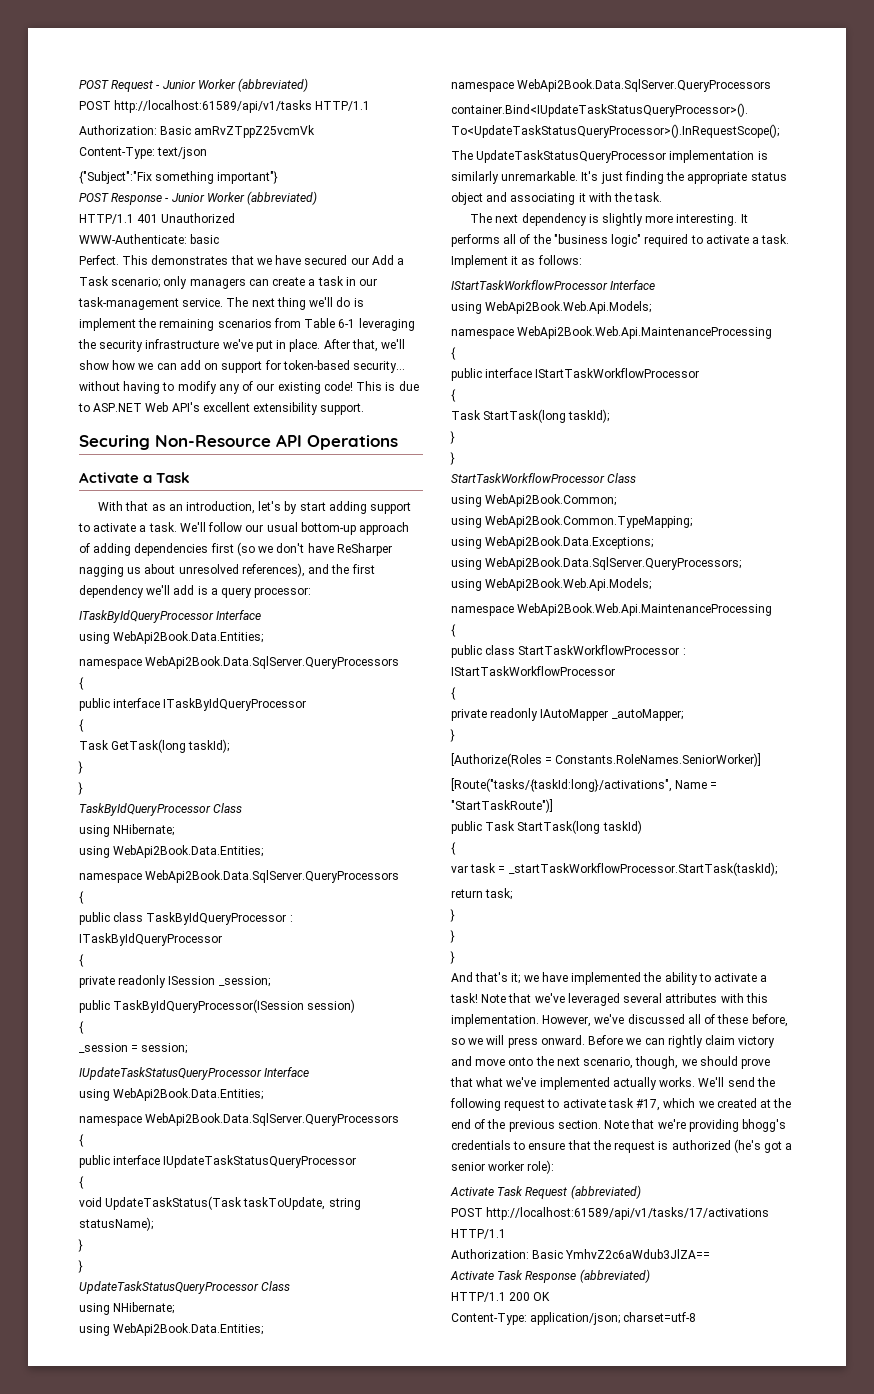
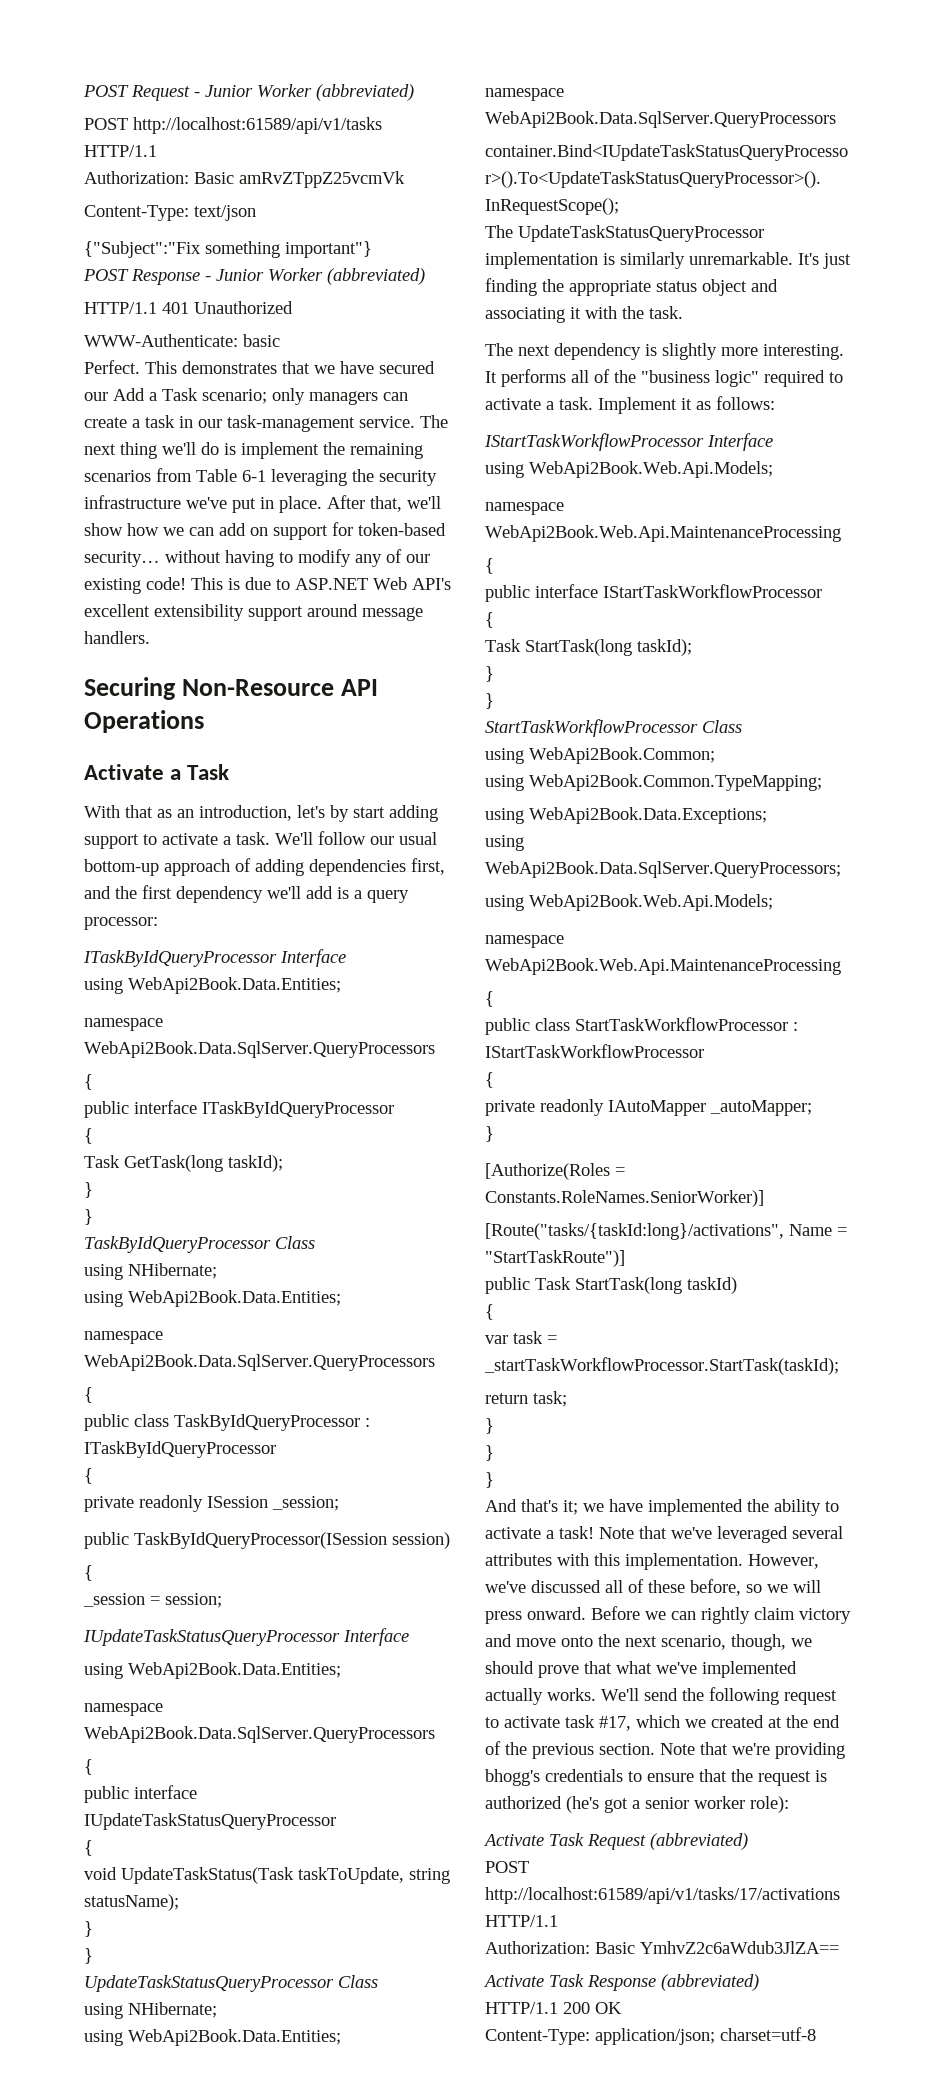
[320,403,365,415] support. -> [248,604,423,621] [84,631,150,644] support around message handlers.
[210,542,392,556] [79,563,305,577] first (so we don't have ReSharper nagging us about unresolved references), -> [411,858,445,875] first,

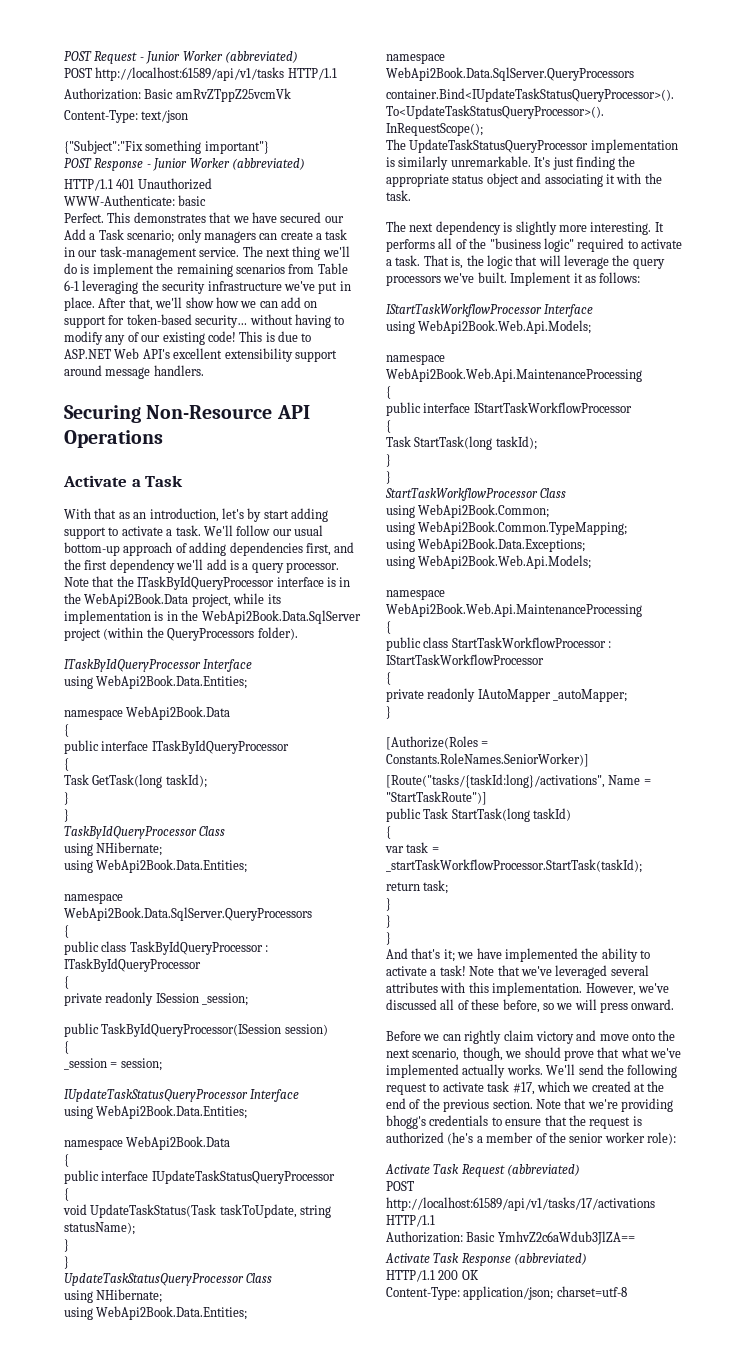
[84,917,158,930] processor: -> [286,562,339,573] [64,576,351,590] [64,593,281,607] [64,610,361,624] [64,627,298,641] processor. Note that the ITaskByIdQueryProcessor interface is in the WebApi2Book.Data project, while its implementation is in the WebApi2Book.Data.SqlServer project (within the QueryProcessors folder).
[84,1041,435,1058] WebApi2Book.Data.SqlServer.QueryProcessors -> [126,706,231,720] WebApi2Book.Data
[84,1726,435,1743] WebApi2Book.Data.SqlServer.QueryProcessors -> [126,1136,231,1150] WebApi2Book.Data
(593, 403) none -> [423,255,665,269] [386,272,507,286] That is, the logic that will leverage the query processors we've built.
[485,835,524,851] [485,861,841,878] // using WebApi2Book.Data.SqlServer.QueryProcessors; -> (586, 545) none
(586, 1613) none -> (675, 1004) //
[604,1798,640,1813] got a -> [476,1132,566,1143] a member of the

